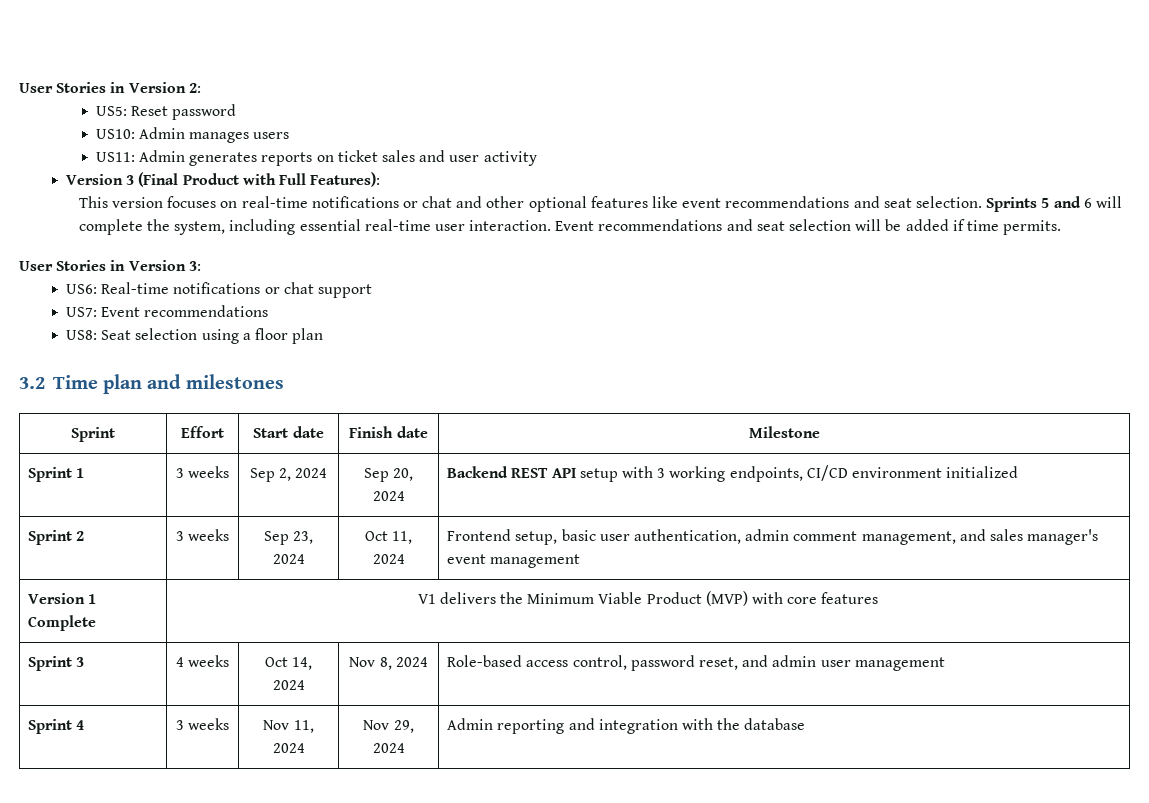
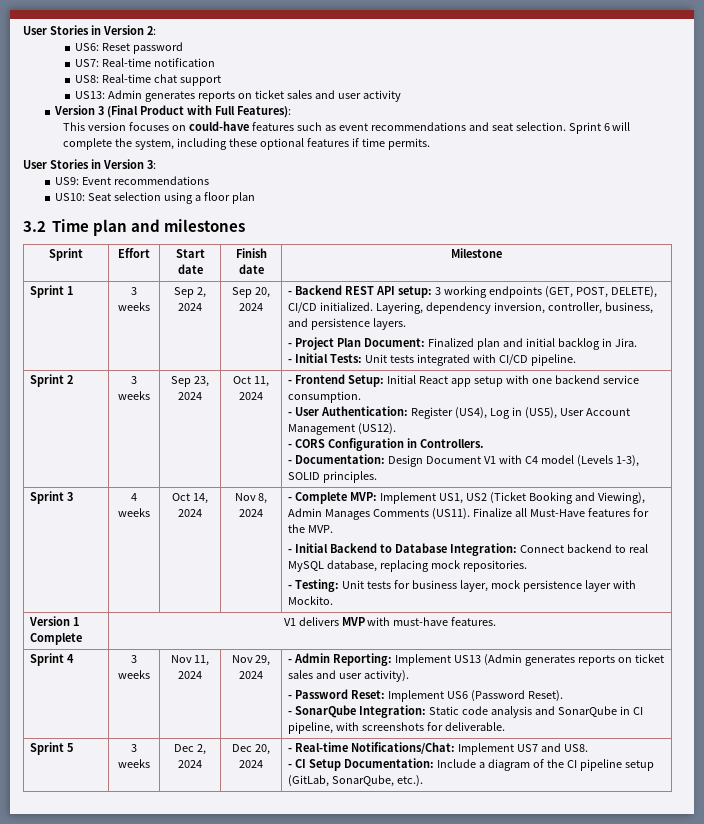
[95,106,127,116] US5: -> [75,43,100,51] US6:
[95,127,290,143] [95,152,135,162] US10: Admin manages users // US11: -> [75,58,215,67] [75,74,221,86] [75,91,106,99] US7: Real-time notification // US8: Real-time chat support // US13:
[241,196,679,212] real-time notifications or chat and other optional features like -> [188,121,336,131] could-have features such as
[986,196,1081,212] Sprints 5 and -> [568,122,601,134] Sprint
[299,219,949,231] essential real-time user interaction. Event recommendations and seat selection will be added -> [228,138,349,150] these optional features
[65,282,372,298] [65,307,97,317] US6: Real-time notifications or chat support // US7: -> [55,177,80,185] US9:
[65,330,97,340] US8: -> [55,193,86,201] US10:
(405, 496) none -> [288,291,293,295] -
[579,465,1019,482] setup with 3 working endpoints, CI/CD environment initialized -> [398,286,658,298] [288,302,654,314] [288,318,407,330] [288,337,638,350] [288,353,577,366] setup: 3 working endpoints (GET, POST, DELETE), CI/CD initialized. Layering, dependency inversion, controller, business, and persistence layers. // - Project Plan Document: Finalized plan and initial backlog in Jira. // - Initial Tests: Unit tests integrated with CI/CD pipeline.
[447,529,1099,545] [447,554,581,568] [28,593,97,604] [28,615,97,631] [417,591,879,606] Frontend setup, basic user authentication, admin comment management, and sales manager's event management // Version 1 Complete | V1 delivers the Minimum Viable Product (MVP) with core features -> [288,374,640,387] [288,391,362,403] [288,406,631,419] [288,423,397,435] [288,438,485,451] [288,454,640,467] [288,471,378,483] - Frontend Setup: Initial React app setup with one backend service consumption. // - User Authentication: Register (US4), Log in (US5), User Account Management (US12). // - CORS Configuration in Controllers. // - Documentation: Design Document V1 with C4 model (Levels 1-3), SOLID principles.
[447,655,945,671] Role-based access control, password reset, and admin user management -> [288,492,646,504] [288,508,650,520] [288,524,334,533] [288,543,649,556] [288,560,528,572] [288,579,637,592] [288,596,334,605] [29,616,80,626] [30,633,83,645] [283,617,497,626] - Complete MVP: Implement US1, US2 (Ticket Booking and Viewing), Admin Manages Comments (US11). Finalize all Must-Have features for the MVP. // - Initial Backend to Database Integration: Connect backend to real MySQL database, replacing mock repositories. // - Testing: Unit tests for business layer, mock persistence layer with Mockito. // Version 1 Complete | V1 delivers MVP with must-have features.
[447,718,806,734] Admin reporting and integration with the database -> [288,653,665,666] [288,670,410,682] [288,689,564,702] [288,705,644,718] [288,722,506,734] [30,742,74,755] [131,744,137,752] [118,759,150,768] [174,744,206,755] [178,760,202,768] [232,744,270,755] [239,760,263,768] [288,742,589,755] [288,758,655,771] [288,775,424,787] - Admin Reporting: Implement US13 (Admin generates reports on ticket sales and user activity). // - Password Reset: Implement US6 (Password Reset). // - SonarQube Integration: Static code analysis and SonarQube in CI pipeline, with screenshots for deliverable. // Sprint 5 | 3 weeks | Dec 2, 2024 | Dec 20, 2024 | - Real-time Notifications/Chat: Implement US7 and US8. // - CI Setup Documentation: Include a diagram of the CI pipeline setup (GitLab, SonarQube, etc.).

